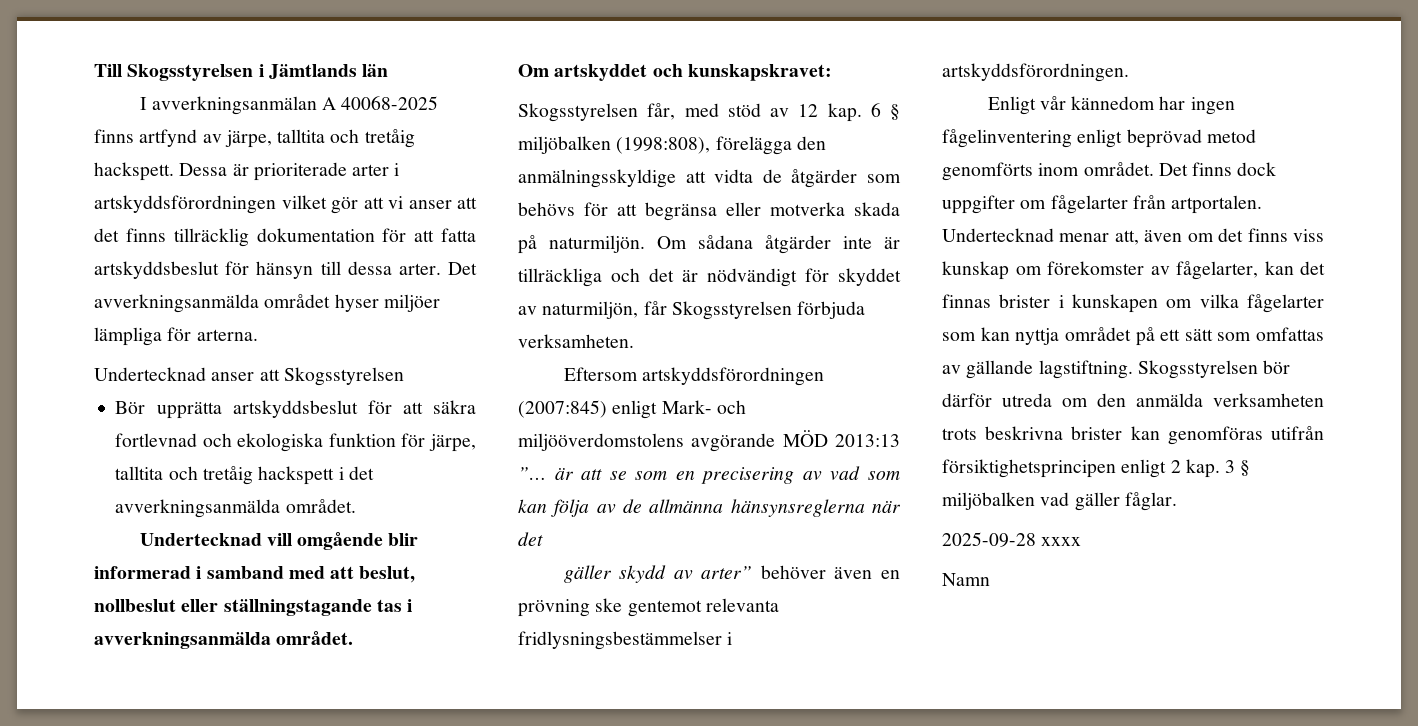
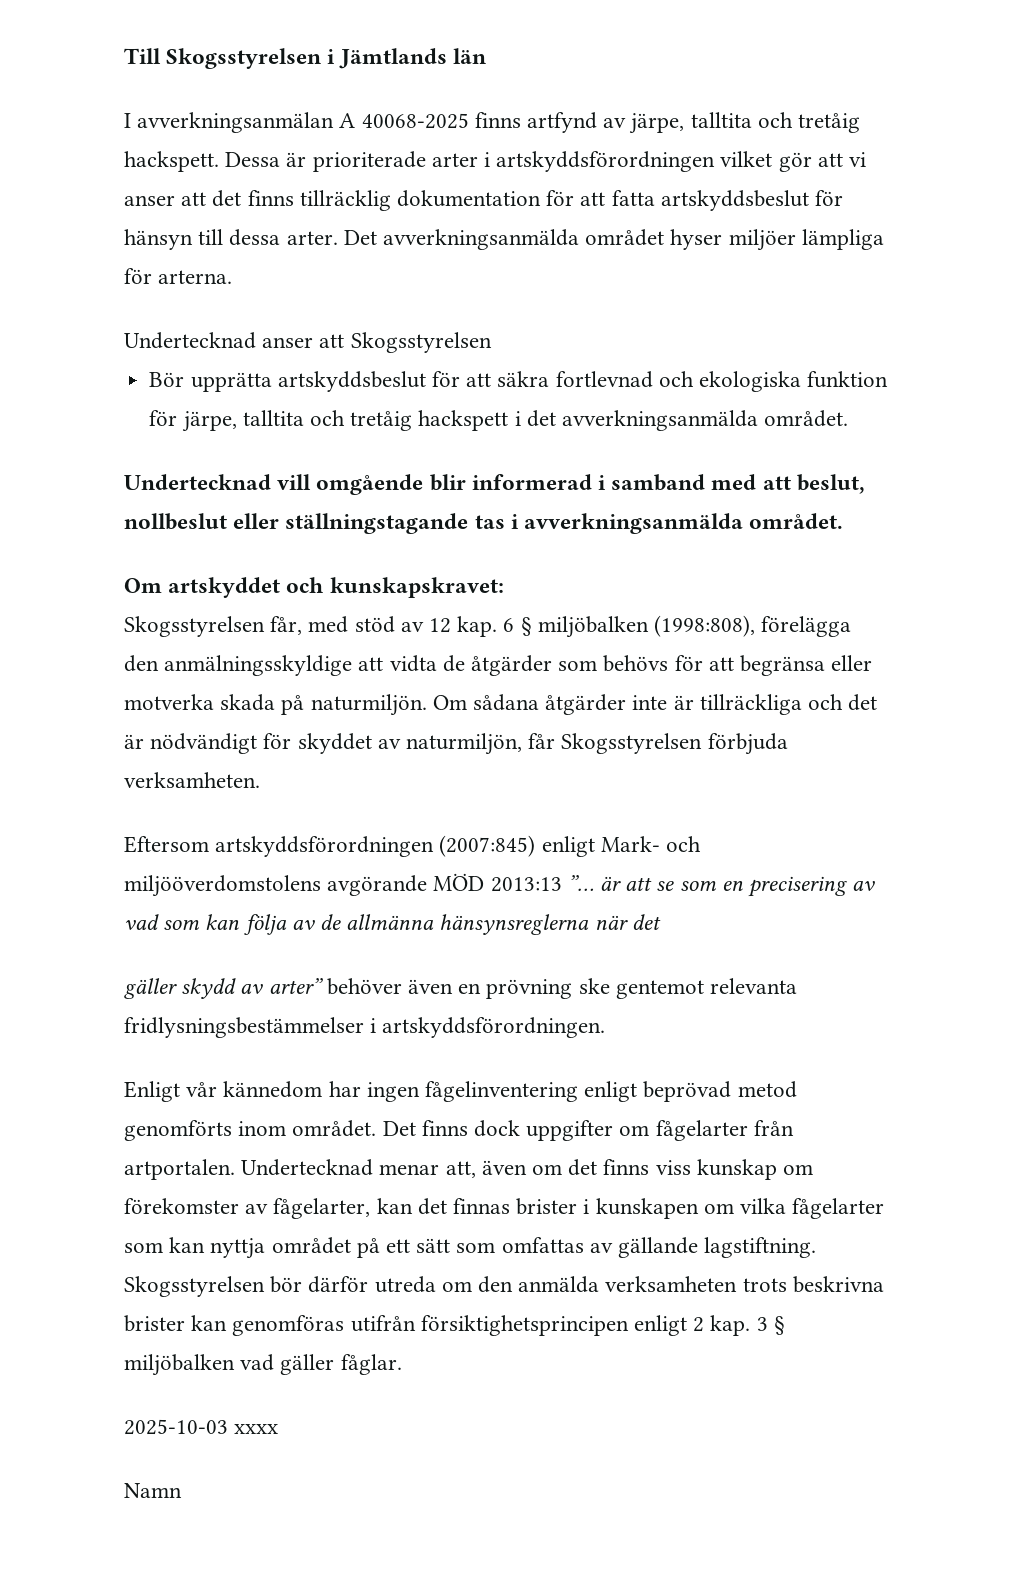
[942,532,1036,547] 2025-09-28 -> [124,1419,228,1435] 2025-10-03

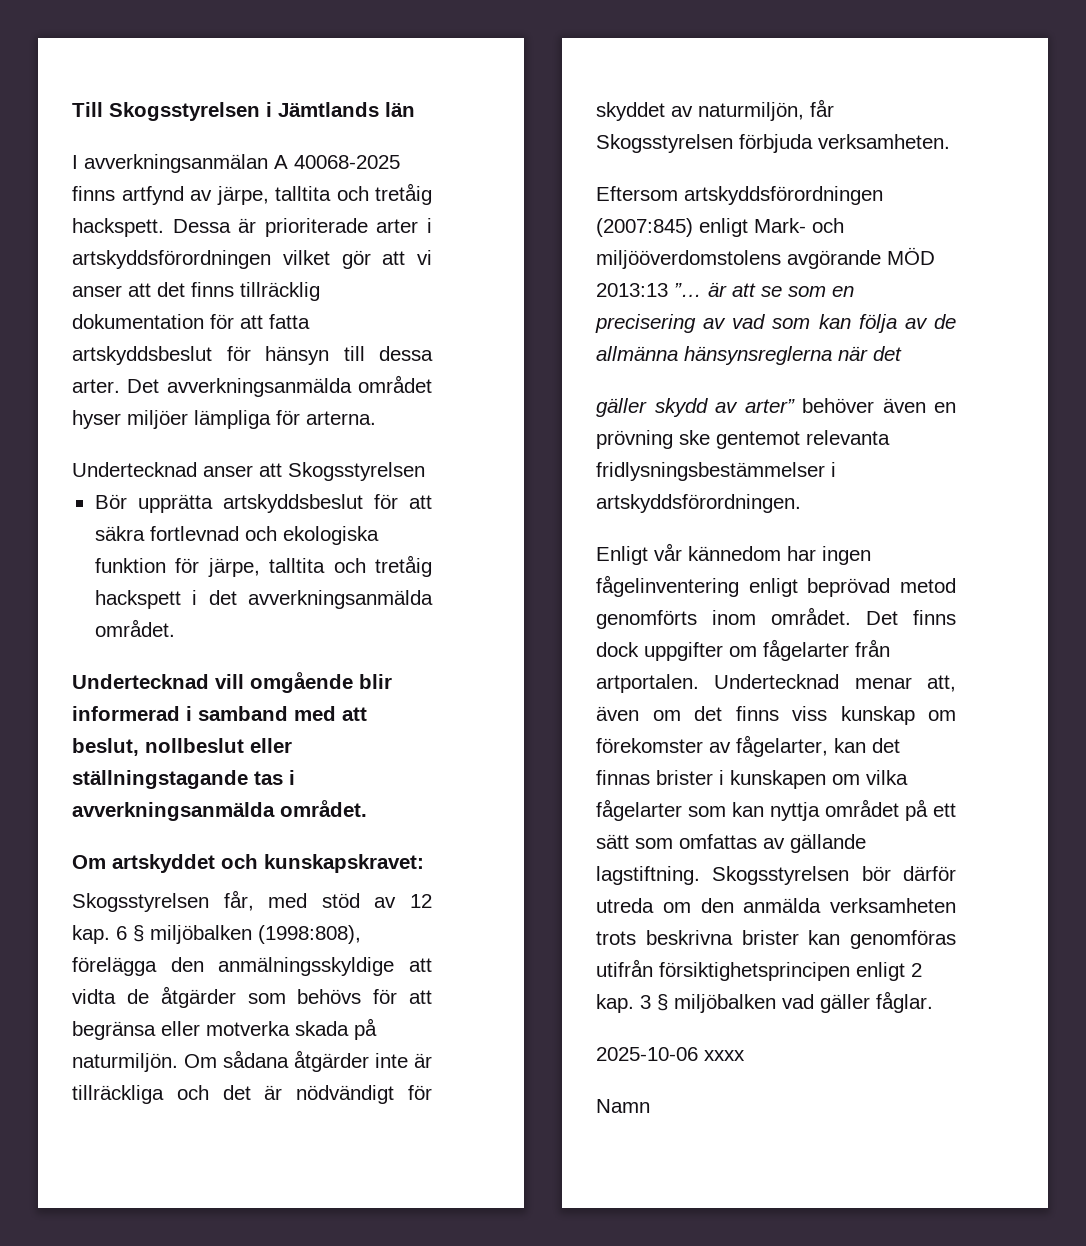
[124,1419,228,1435] 2025-10-03 -> [596,1047,698,1061] 2025-10-06

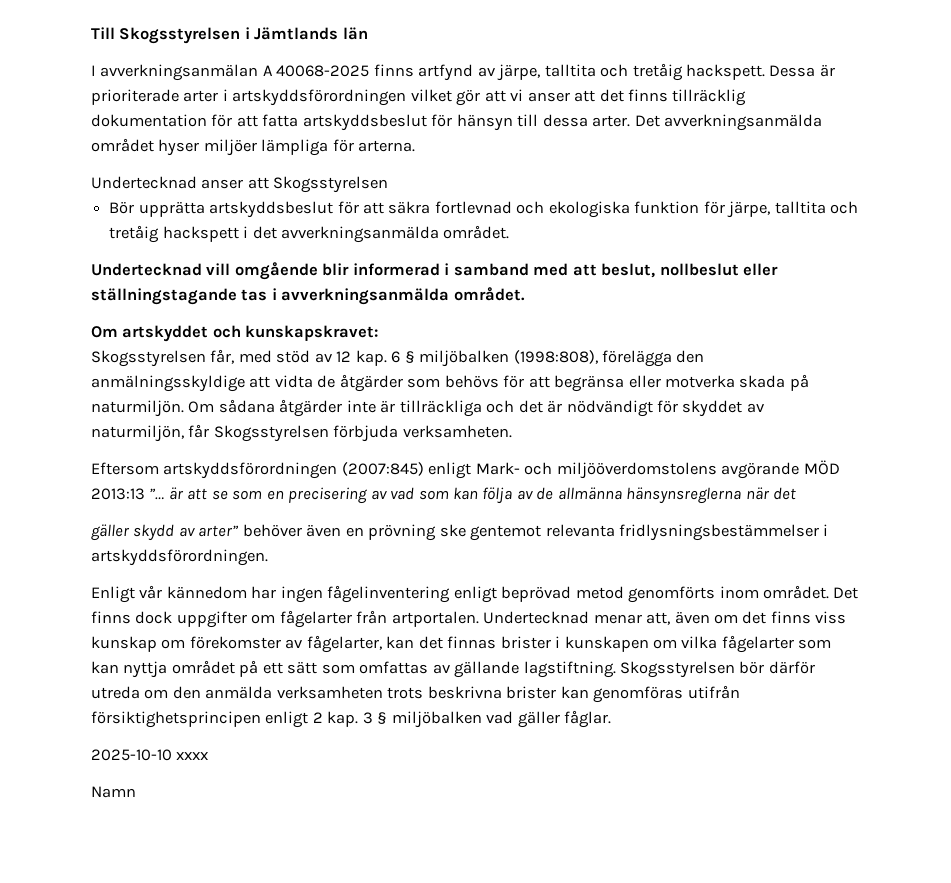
[596,1047,698,1061] 2025-10-06 -> [91,749,172,761] 2025-10-10

